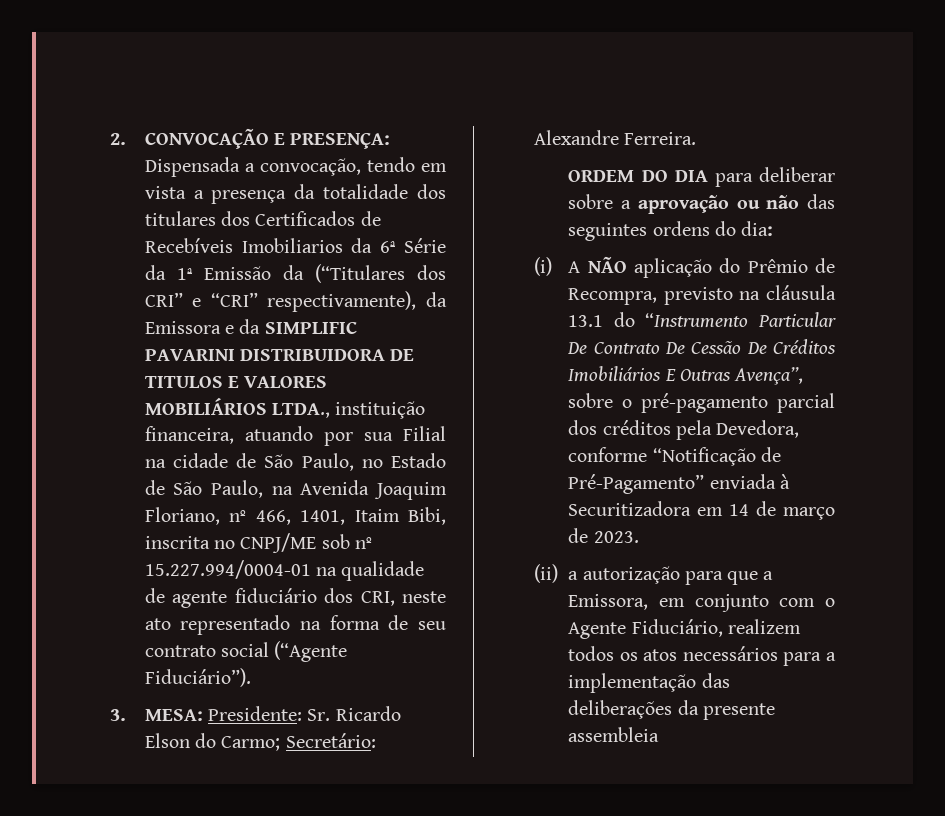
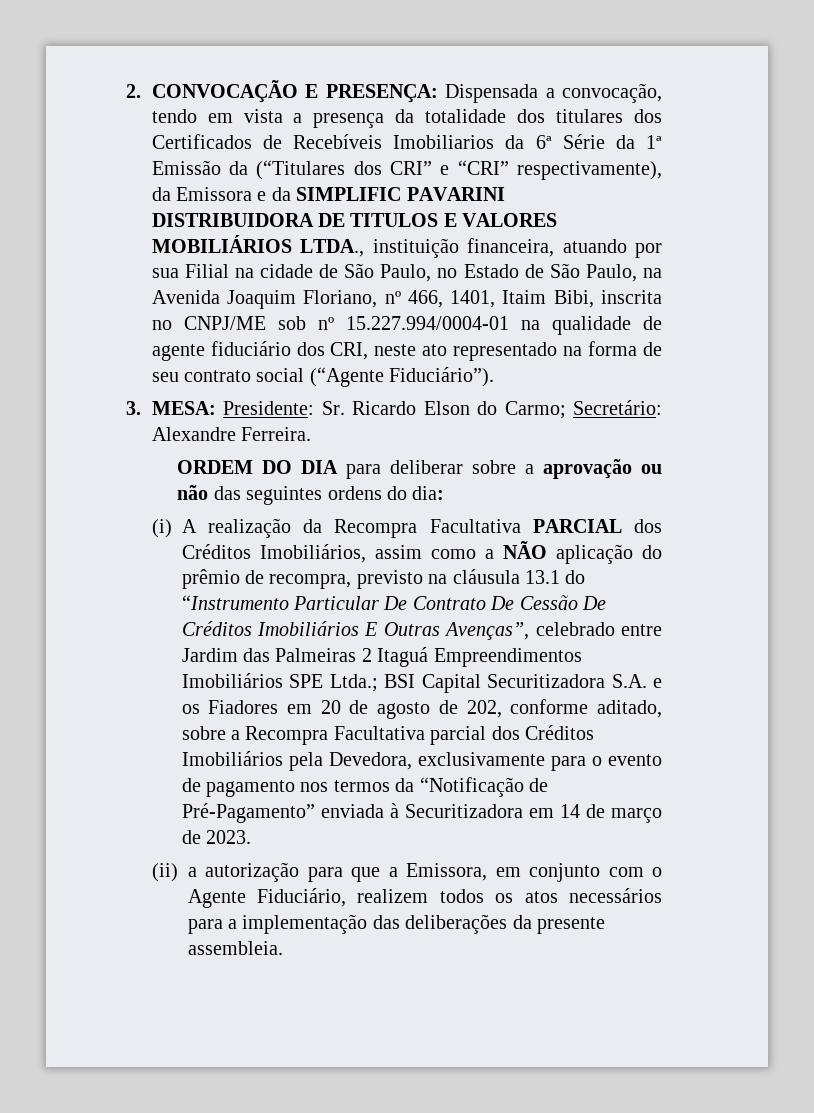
[587,256,835,278] [568,288,658,305] NÃO aplicação do Prêmio de Recompra, -> [207,518,662,538] [181,541,662,564] [181,569,352,589] realização da Recompra Facultativa PARCIAL dos Créditos Imobiliários, assim como a NÃO aplicação do prêmio de recompra,
[734,367,804,385] [568,393,835,413] [568,420,800,440] [568,447,648,462] Avença”, sobre o pré-pagamento parcial dos créditos pela Devedora, conforme -> [444,622,662,640] [181,647,582,667] [181,673,662,693] [181,699,662,719] [181,725,595,745] [181,751,662,771] [181,778,415,797] Avenças”, celebrado entre Jardim das Palmeiras 2 Itaguá Empreendimentos Imobiliários SPE Ltda.; BSI Capital Securitizadora S.A. e os Fiadores em 20 de agosto de 202, conforme aditado, sobre a Recompra Facultativa parcial dos Créditos Imobiliários pela Devedora, exclusivamente para o evento de pagamento nos termos da
[568,727,660,742] assembleia -> [187,941,283,955] assembleia.

